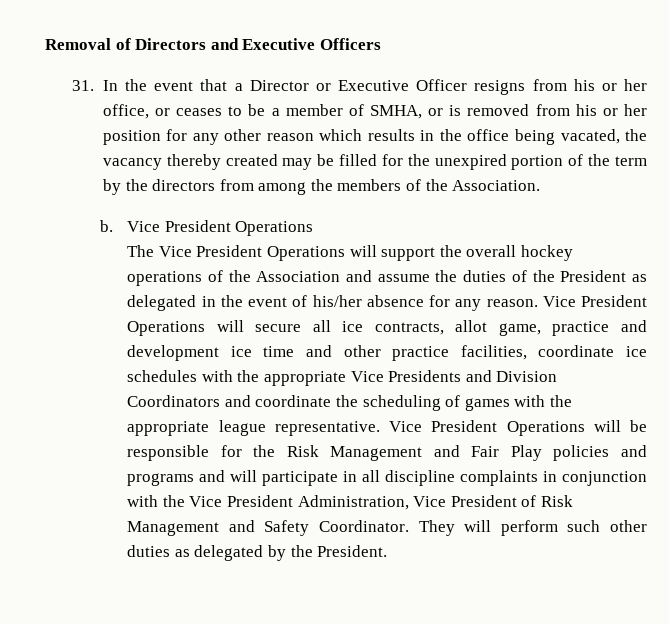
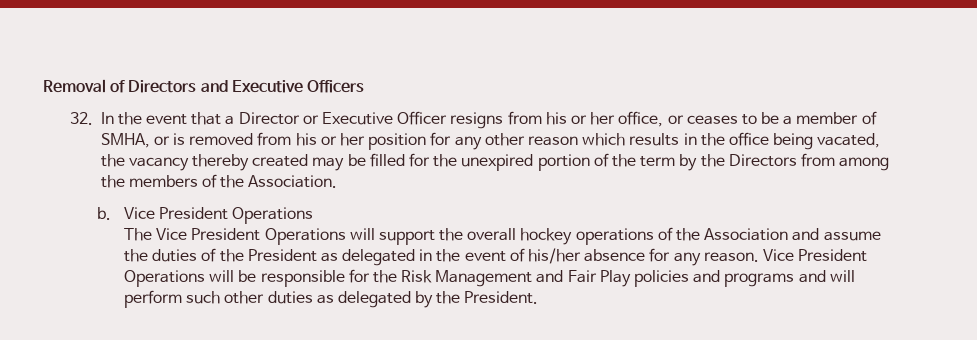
[72,80,95,91] 31. -> [69,112,93,125] 32.
[152,179,216,191] directors -> [728,154,797,167] Directors
[255,320,647,336] [127,345,647,361] [127,370,558,386] [127,395,572,411] [127,420,621,436] secure all ice contracts, allot game, practice and development ice time and other practice facilities, coordinate ice schedules with the appropriate Vice Presidents and Division Coordinators and coordinate the scheduling of games with the appropriate league representative. Vice President Operations will -> (235, 276) none
[262,470,647,486] [127,495,573,510] [127,520,492,536] participate in all discipline complaints in conjunction with the Vice President Administration, Vice President of Risk Management and Safety Coordinator. They will -> (855, 276) none

